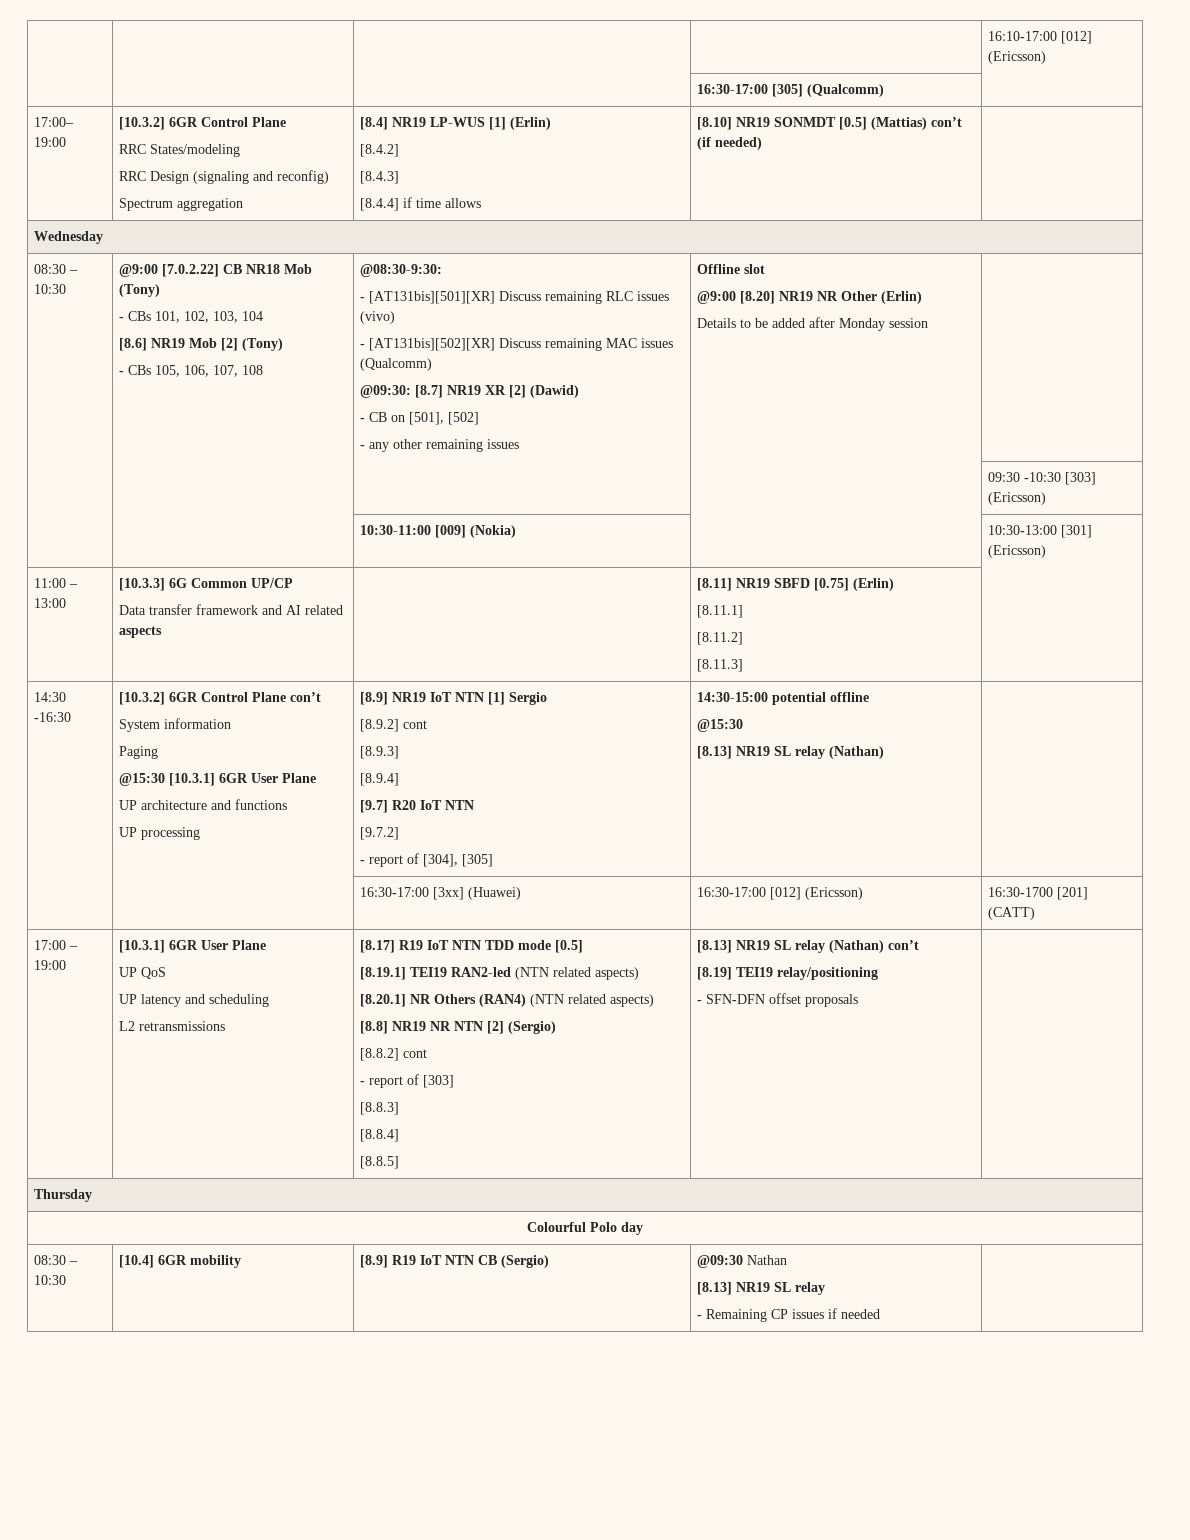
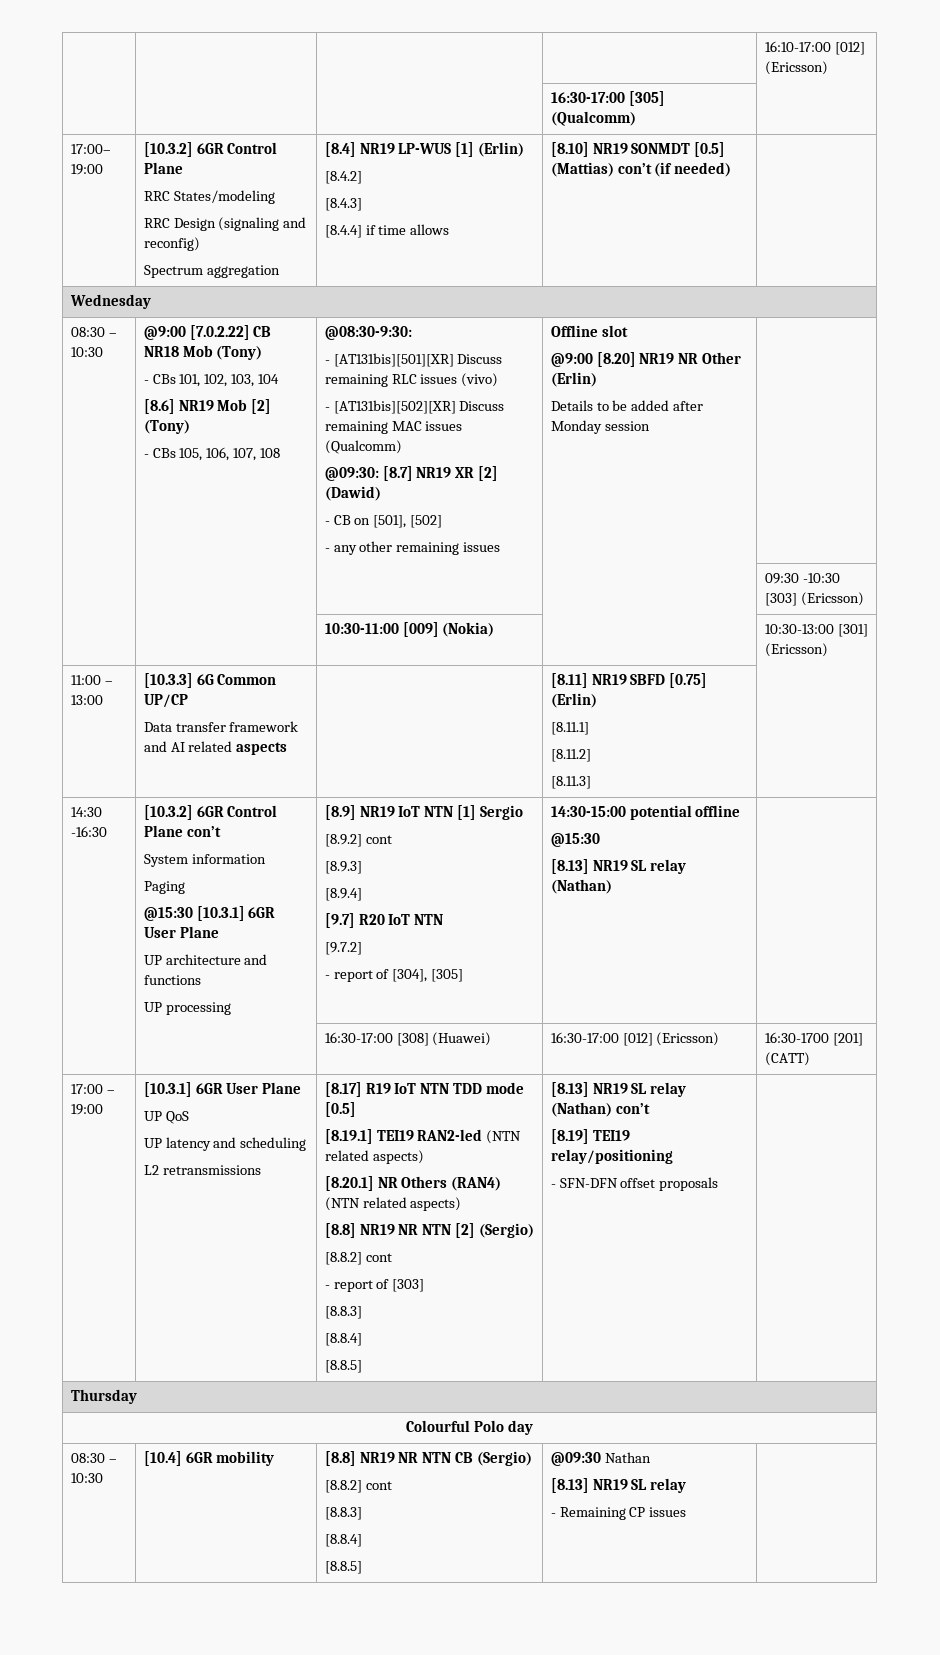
[433,887,465,900] [3xx] -> [396,1033,429,1046] [308]
[360,1255,443,1268] [8.9] R19 IoT -> [324,1451,419,1466] [8.8] NR19 NR
(550, 1261) none -> [324,1480,392,1493] [324,1507,362,1520] [324,1534,362,1547] [324,1561,362,1574] // [8.8.2] cont // [8.8.3] // [8.8.4] // [8.8.5]
[828,1308,881,1319] if needed -> (687, 1512) none

